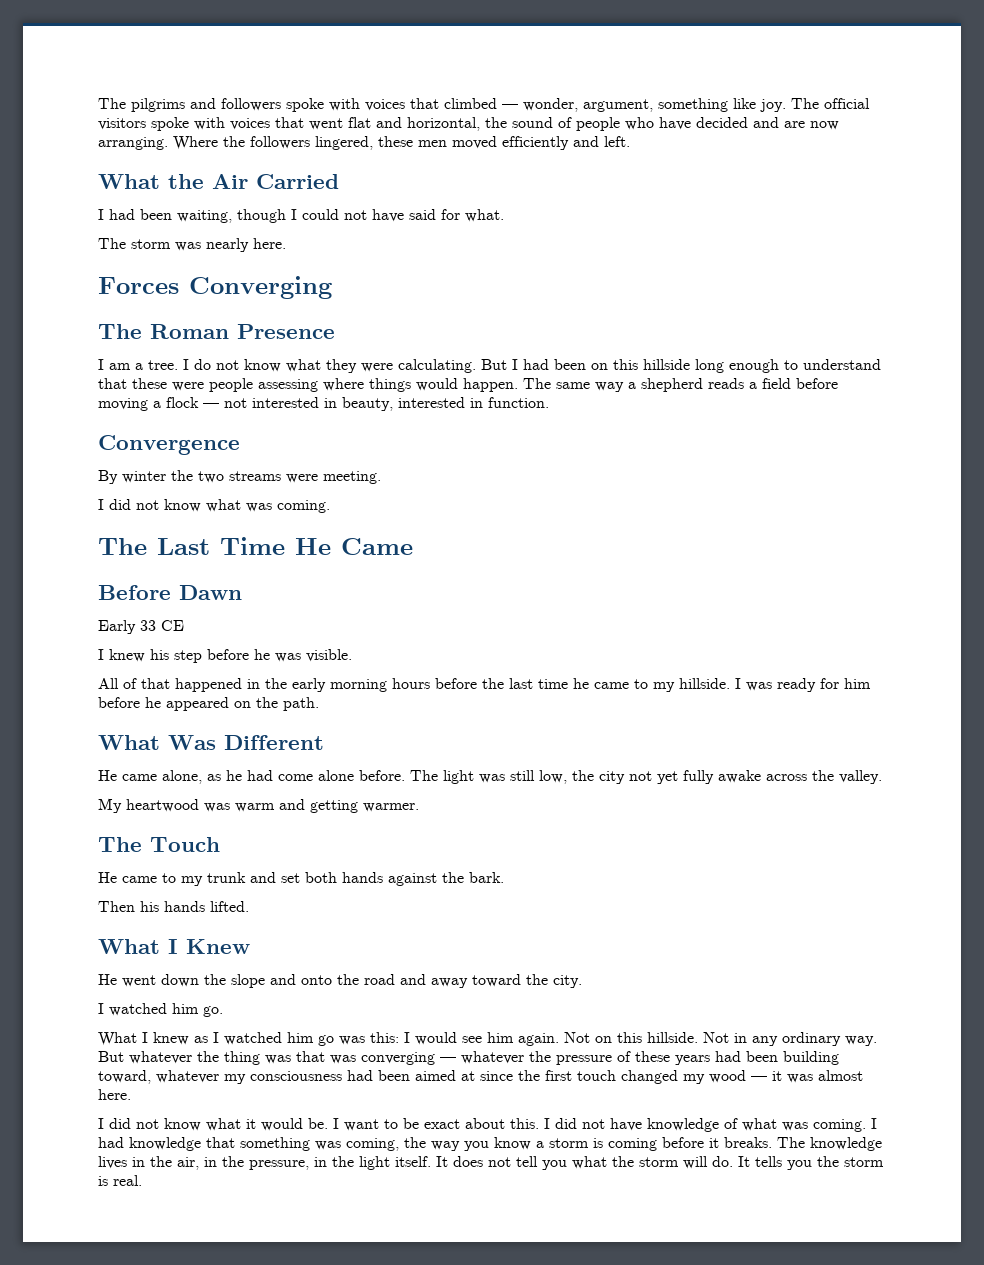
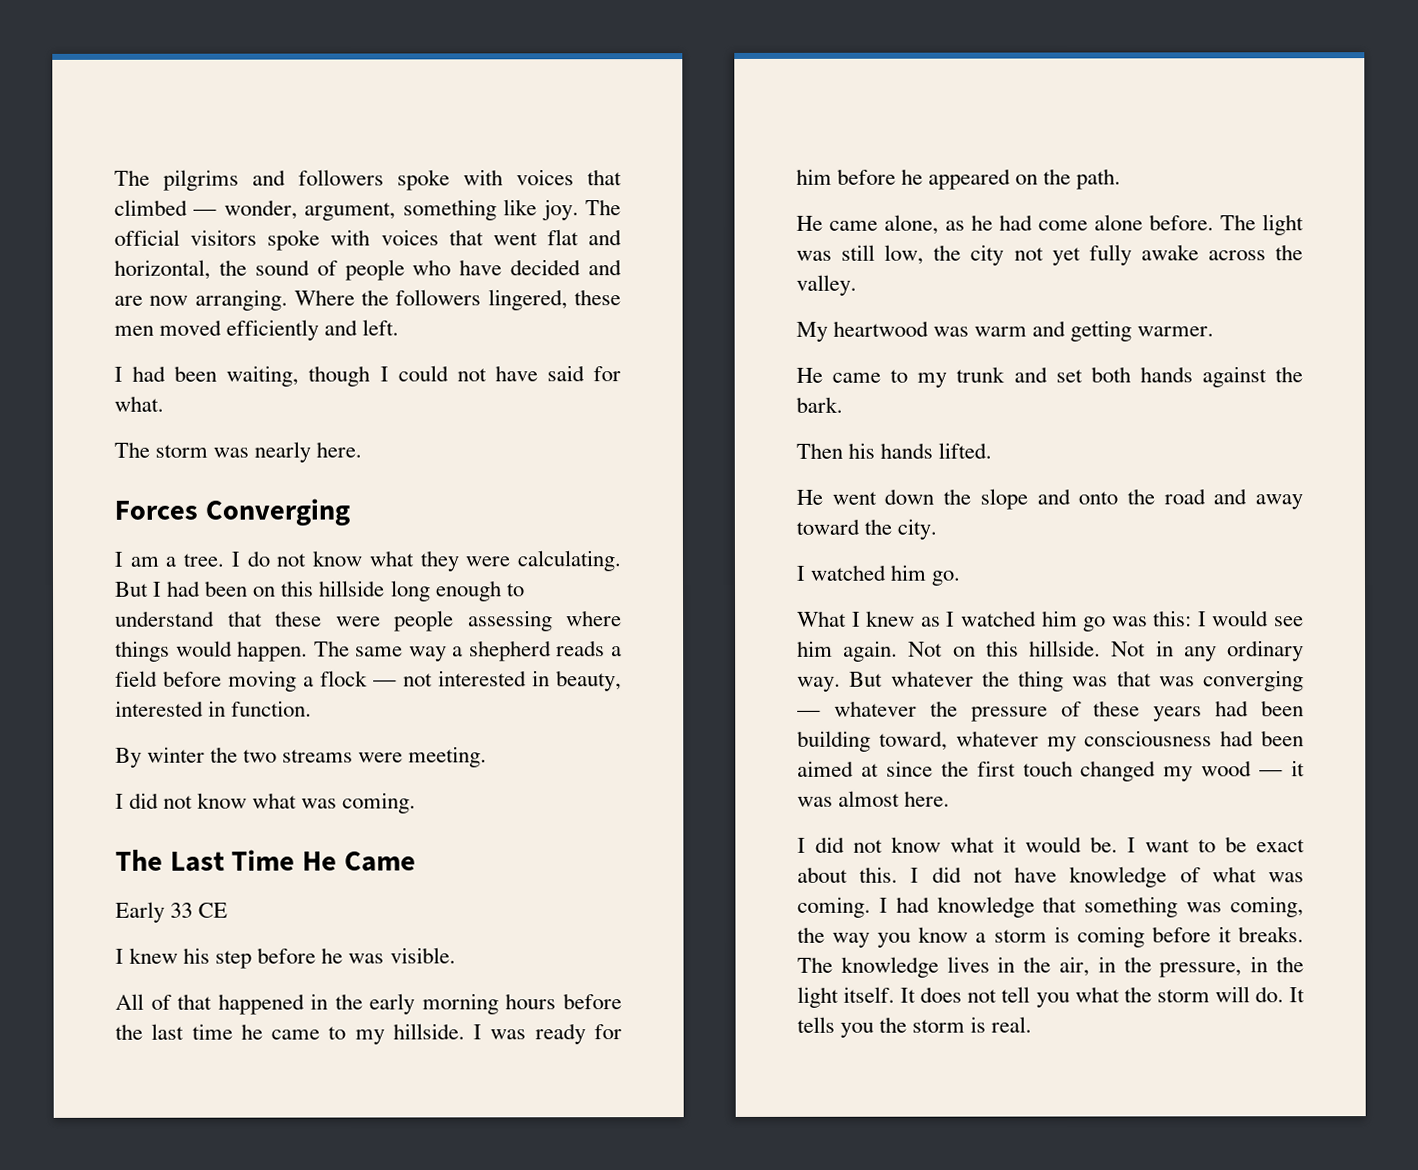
[98,174,339,189] // What the Air Carried -> (400, 327) none
[98,324,335,339] // The Roman Presence -> (350, 512) none
[98,435,240,455] // Convergence -> (313, 708) none
[98,585,242,600] // Before Dawn -> (416, 861) none
[98,735,324,750] // What Was Different -> (1122, 179) none
[98,837,220,852] // The Touch -> (1215, 331) none
[98,939,250,954] // What I Knew -> (993, 450) none

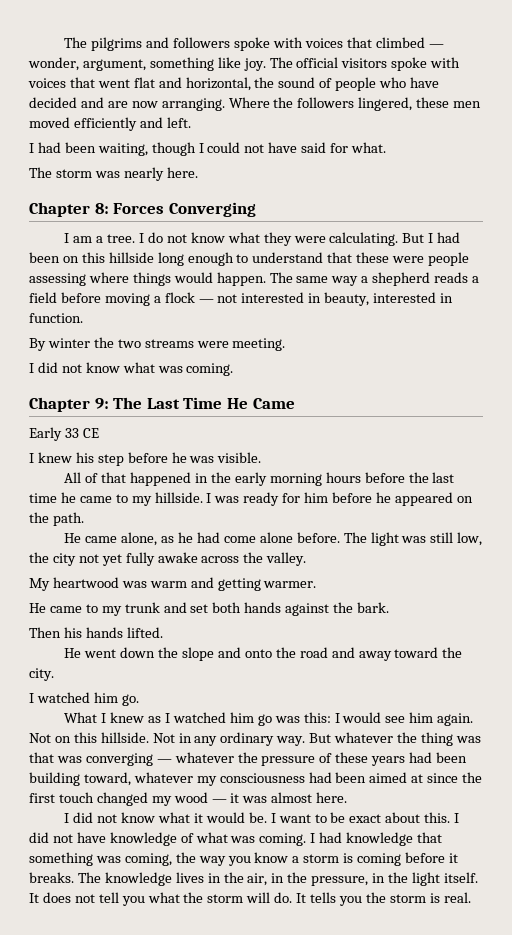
(363, 449) none -> [29,202,109,217] Chapter 8:
(417, 803) none -> [29,397,109,412] Chapter 9:

